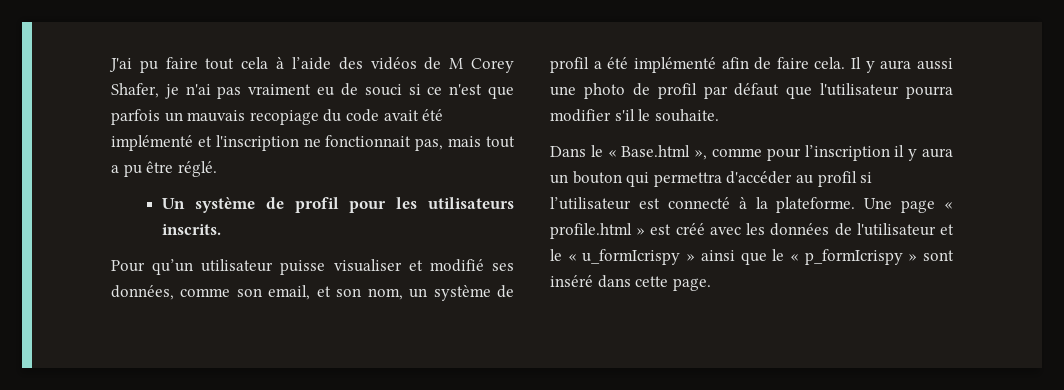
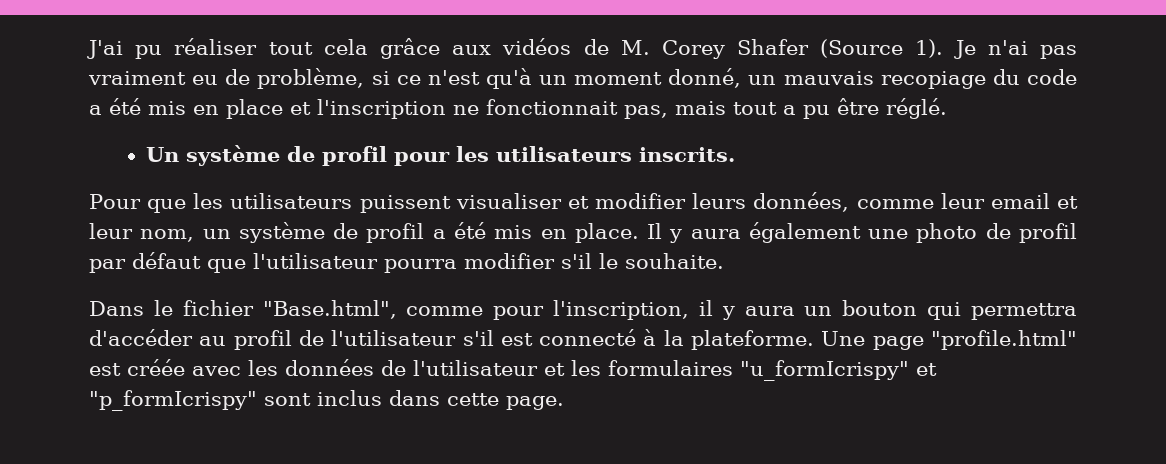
[165,57,198,69] faire -> [174,38,258,55] réaliser
[276,57,514,73] [111,83,179,99] à l’aide des vidéos de M Corey Shafer, je -> [379,38,976,59] grâce aux vidéos de M. Corey Shafer (Source 1). Je
[364,84,402,96] souci -> [257,68,365,89] problème,
[487,86,514,99] [111,109,160,125] que parfois -> [485,68,742,89] qu'à un moment donné,
[383,109,444,121] [111,135,193,151] avait été implémenté -> [89,98,283,119] a été mis en place
[152,259,514,275] [111,285,362,300] qu’un utilisateur puisse visualiser et modifié ses données, comme son email, et son -> [147,192,1079,213] [89,223,133,239] que les utilisateurs puissent visualiser et modifier leurs données, comme leur email et leur
[633,57,846,73] implémenté afin de faire cela. -> [494,223,639,243] mis en place.
[916,58,953,70] aussi -> [748,222,861,243] également
[607,145,708,160] « Base.html », -> [182,300,397,319] fichier "Base.html",
[804,145,890,161] l’inscription -> [553,300,690,320] l'inscription,
[860,172,873,183] [550,197,631,210] si l’utilisateur -> [298,330,494,346] de l'utilisateur s'il
[944,202,953,209] [550,223,705,239] « profile.html » est créé -> [930,330,1077,350] [89,359,185,376] "profile.html" est créée
[550,249,954,265] [550,275,593,287] le « u_formIcrispy » ainsi que le « p_formIcrispy » sont inséré -> [571,360,937,381] [89,390,382,411] les formulaires "u_formIcrispy" et "p_formIcrispy" sont inclus

